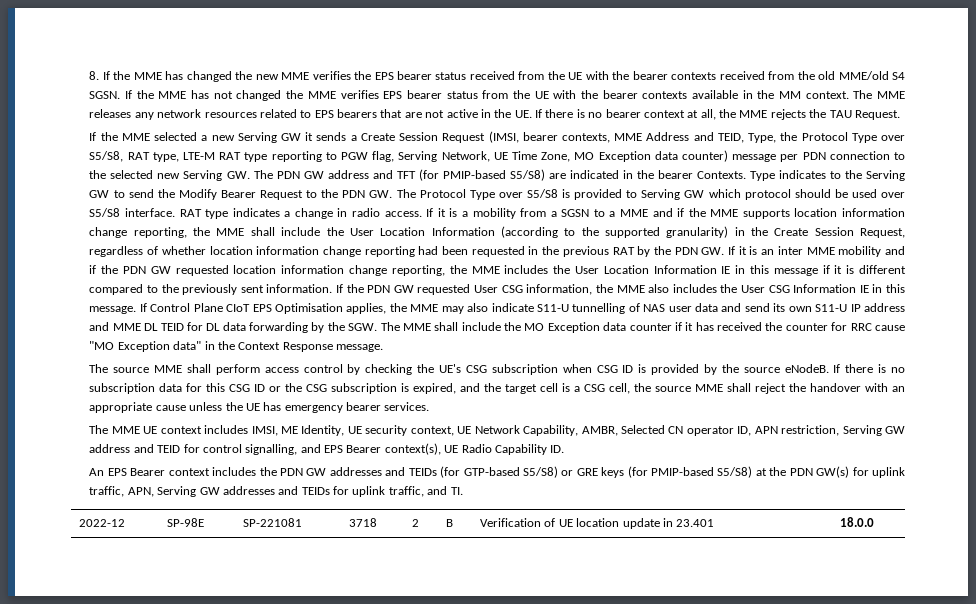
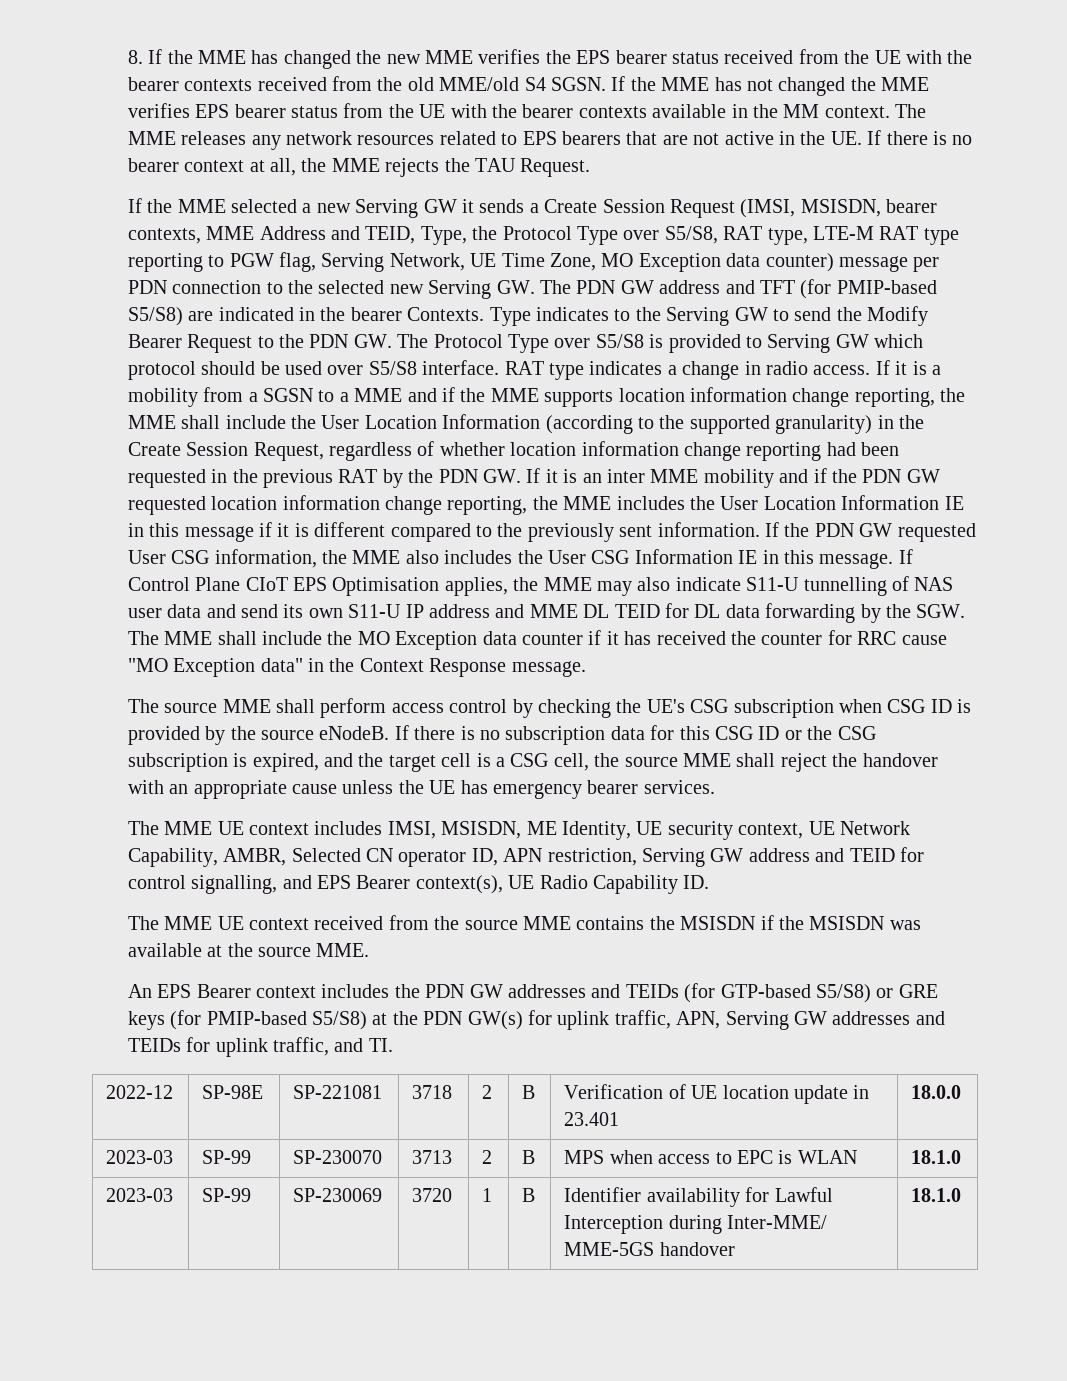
(519, 137) none -> [800,199,881,217] MSISDN,
(278, 431) none -> [441,821,522,839] MSISDN,
(565, 449) none -> [127,915,921,930] [127,943,370,957] // The MME UE context received from the source MME contains the MSISDN if the MSISDN was available at the source MME.
(875, 522) none -> [106,1150,174,1164] [202,1150,252,1164] [293,1150,383,1164] [412,1150,453,1164] [482,1150,493,1164] [522,1150,536,1164] [564,1150,857,1164] [911,1150,962,1164] [106,1188,174,1202] [202,1188,252,1202] [293,1188,383,1202] [412,1188,453,1202] [482,1188,493,1202] [522,1188,536,1202] [564,1187,833,1207] [564,1215,828,1234] [564,1242,735,1256] [911,1188,962,1202] // 2023-03 | SP-99 | SP-230070 | 3713 | 2 | B | MPS when access to EPC is WLAN | 18.1.0 // 2023-03 | SP-99 | SP-230069 | 3720 | 1 | B | Identifier availability for Lawful Interception during Inter-MME/ MME-5GS handover | 18.1.0

